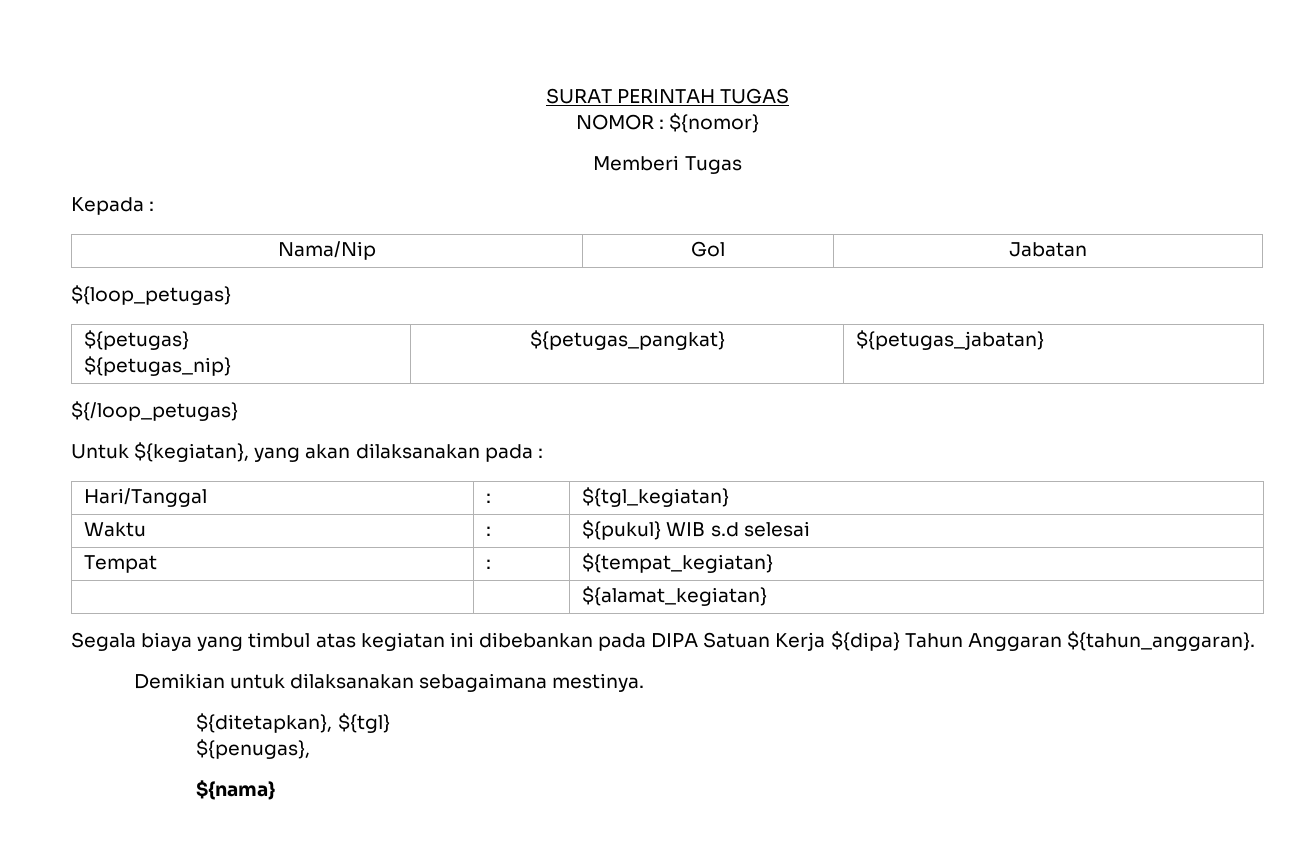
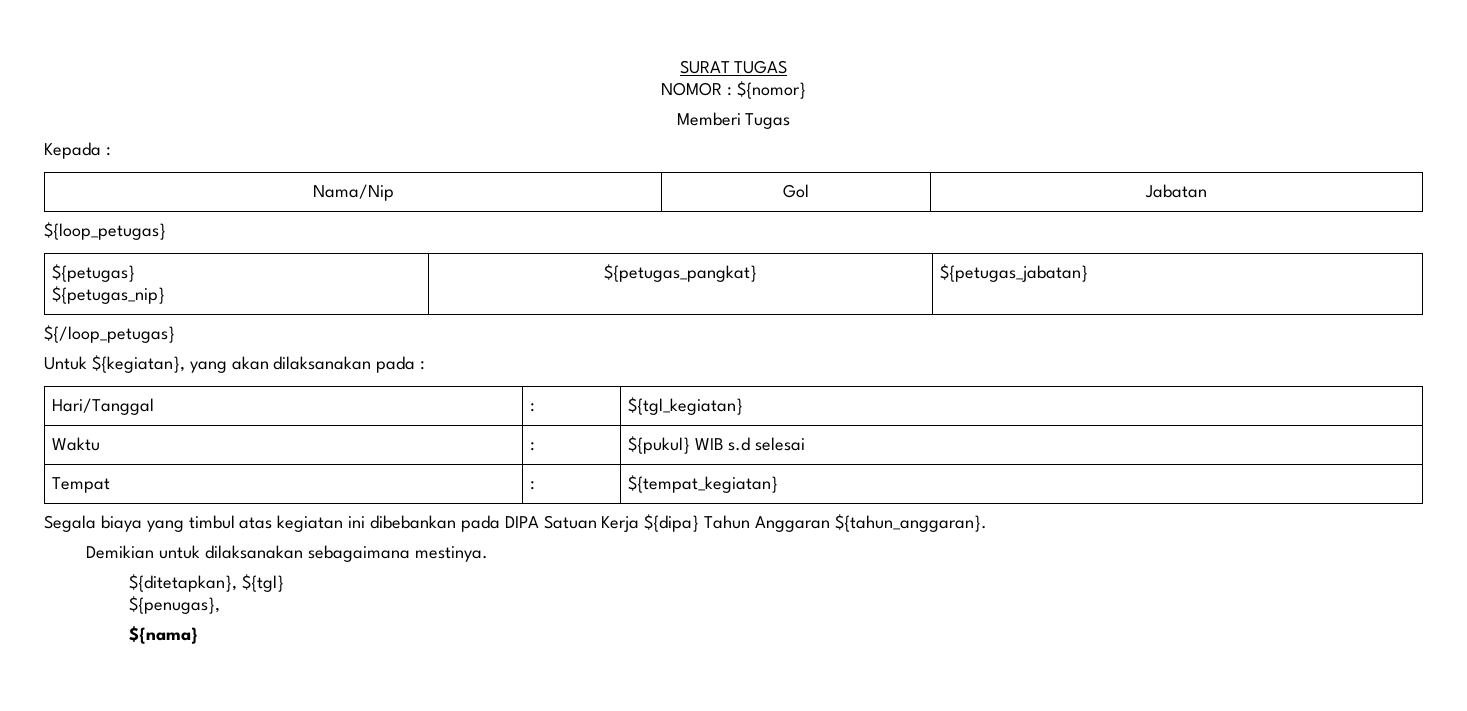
[617,89,715,103] PERINTAH -> (730, 67) none
[582,586,768,606] // | | ${alamat_kegiatan} -> (778, 484) none

